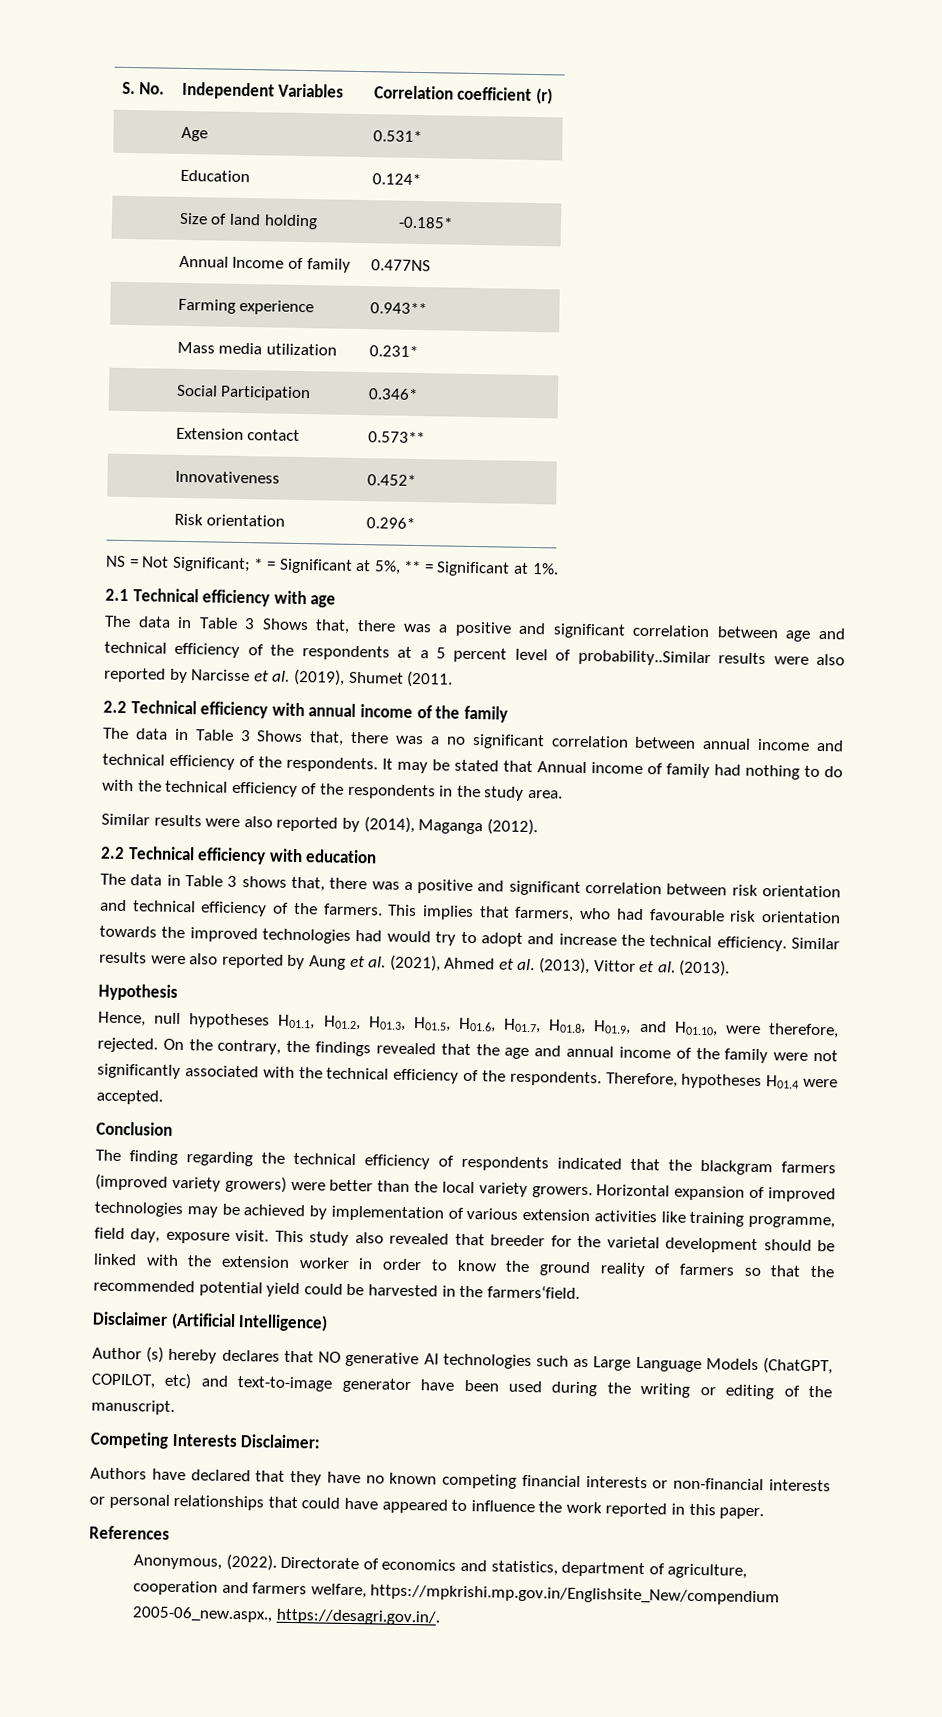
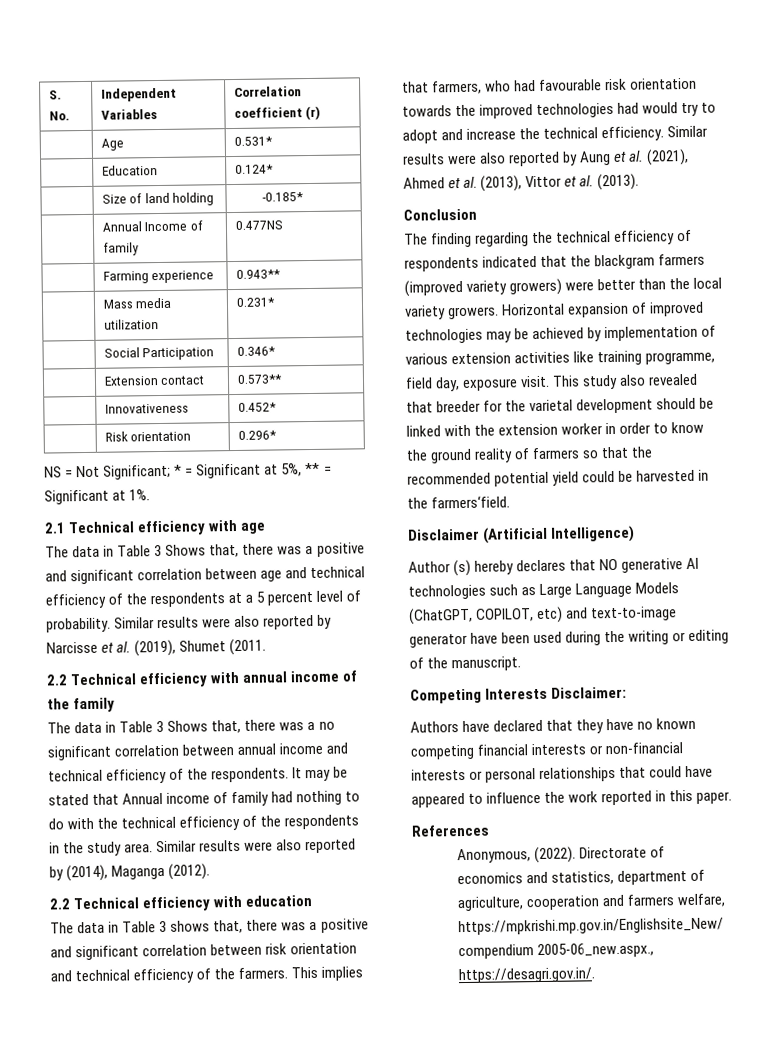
[577,649,711,667] probability..Similar -> [46,617,156,633] probability. Similar
(563, 794) // -> (154, 848) none
[98,983,178,1001] [98,1011,839,1039] [97,1037,839,1064] [97,1063,839,1090] [96,1089,163,1105] // Hypothesis // Hence, null hypotheses H01.1, H01.2, H01.3, H01.5, H01.6, H01.7, H01.8, H01.9, and H01.10, were therefore, rejected. On the contrary, the findings revealed that the age and annual income of the family were not significantly associated with the technical efficiency of the respondents. Therefore, hypotheses H01.4 were accepted. -> (640, 182) none

